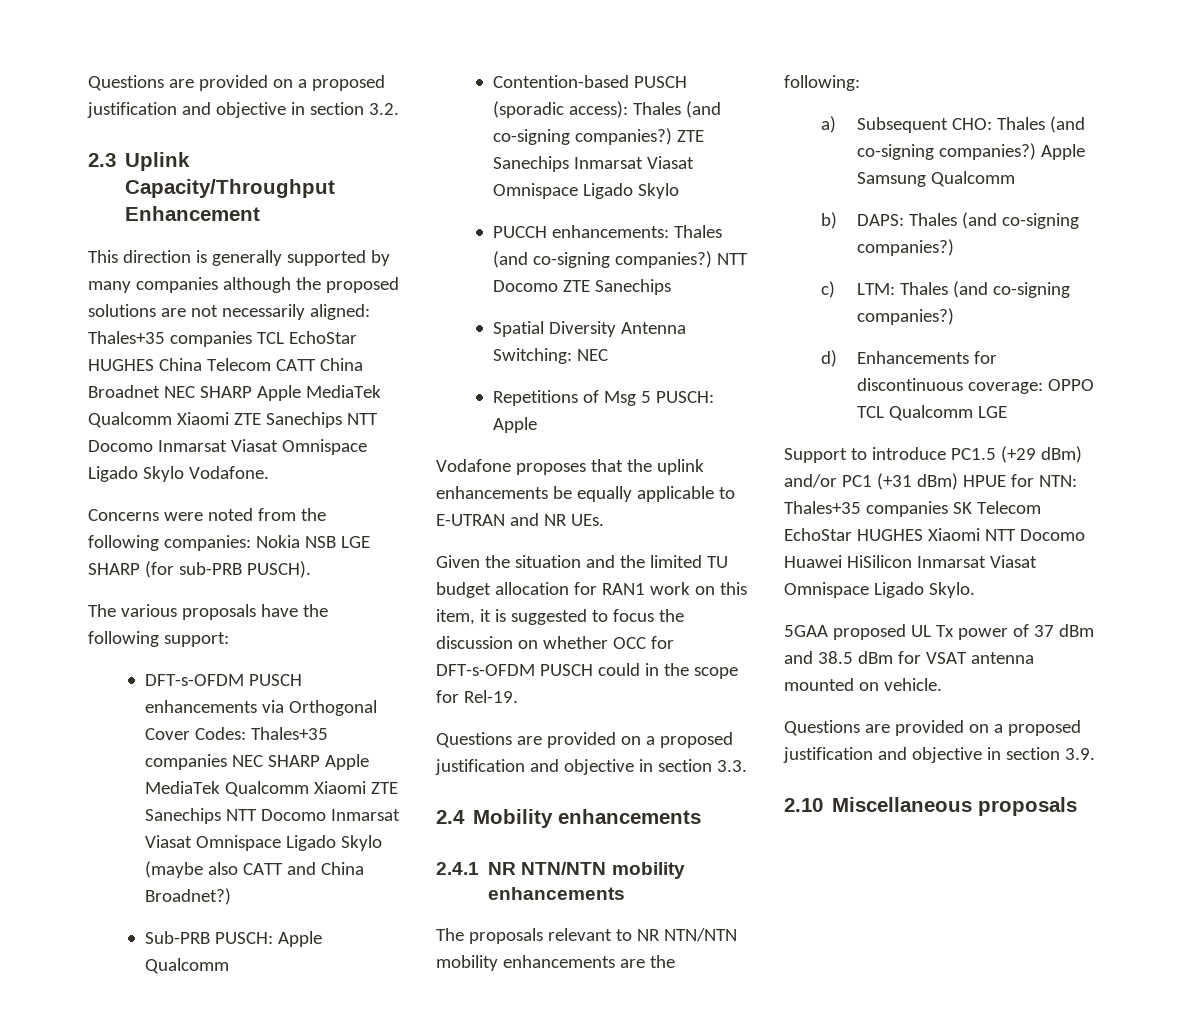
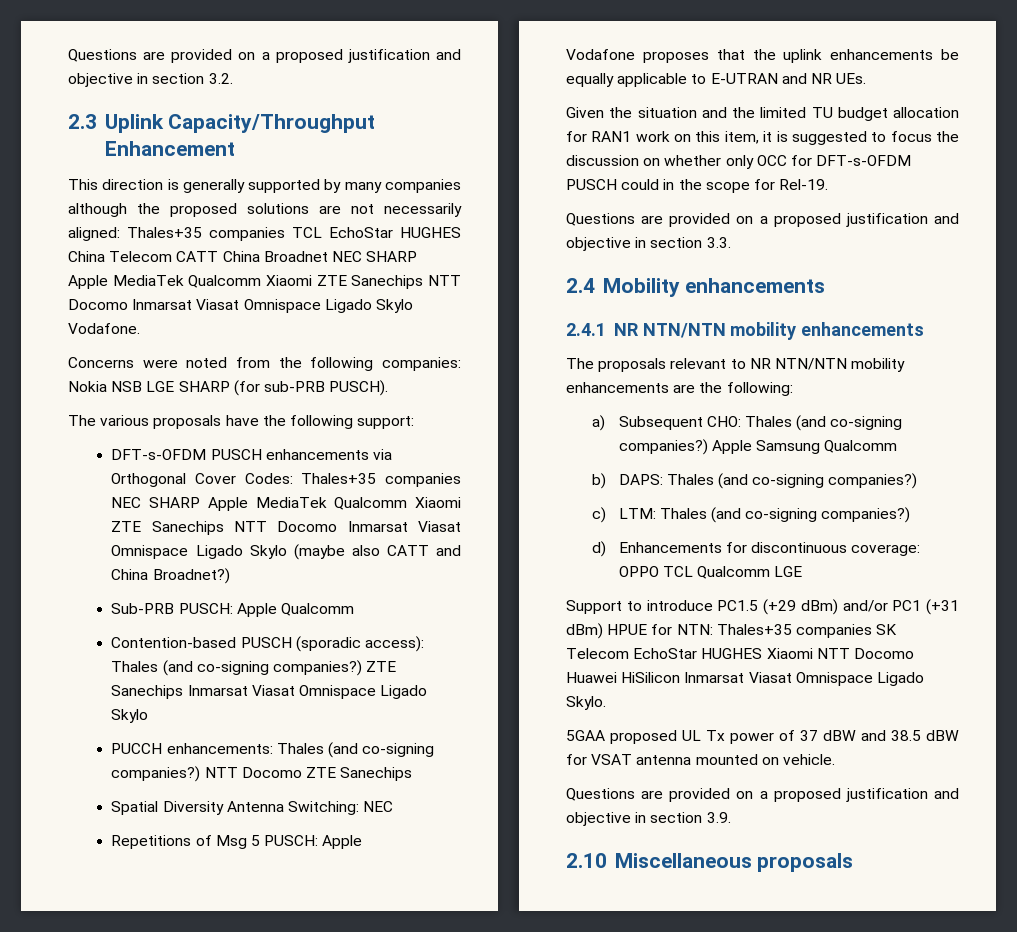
(608, 642) none -> [725,155,754,169] only
[1058,624,1094,637] dBm -> [823,730,856,741] dBW
[857,651,893,664] dBm -> [926,730,959,741] dBW

